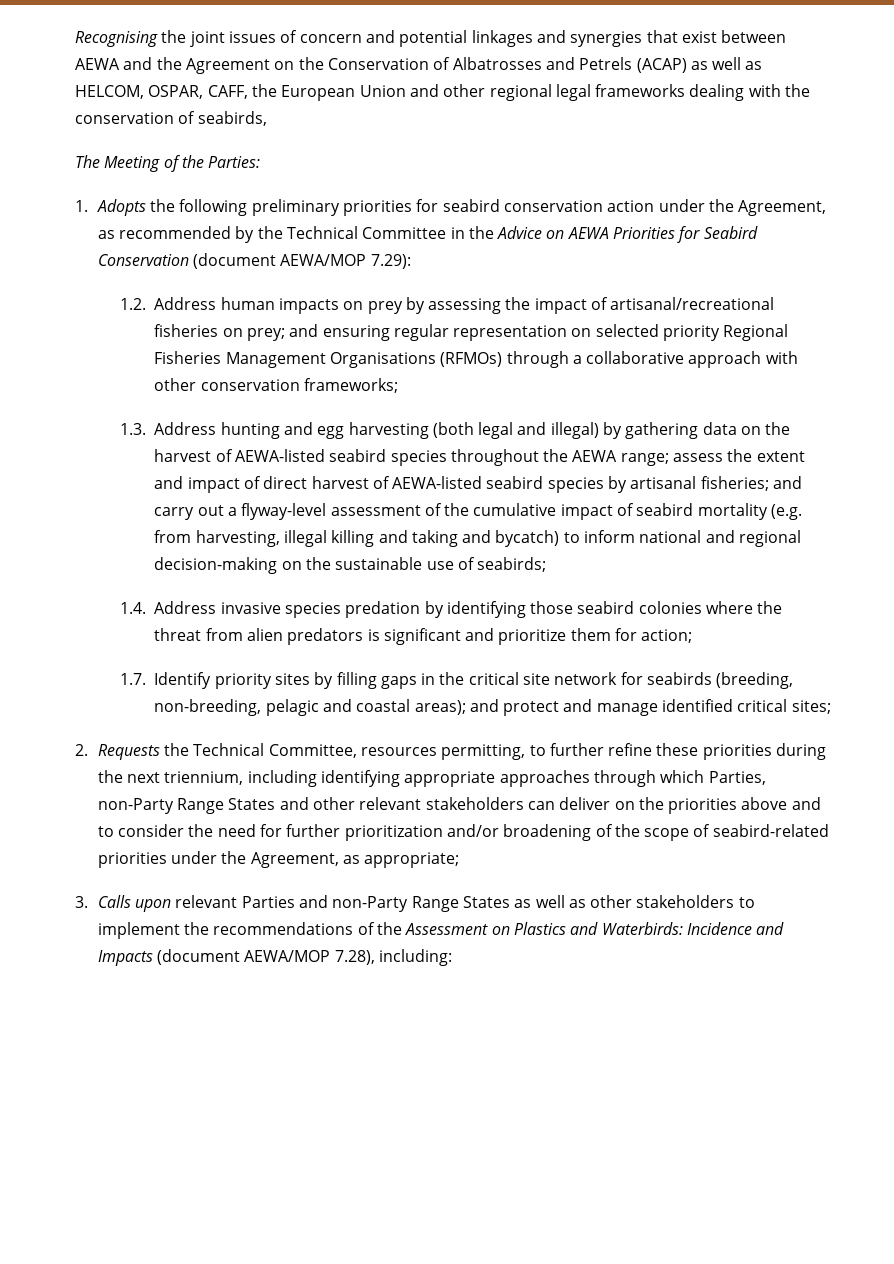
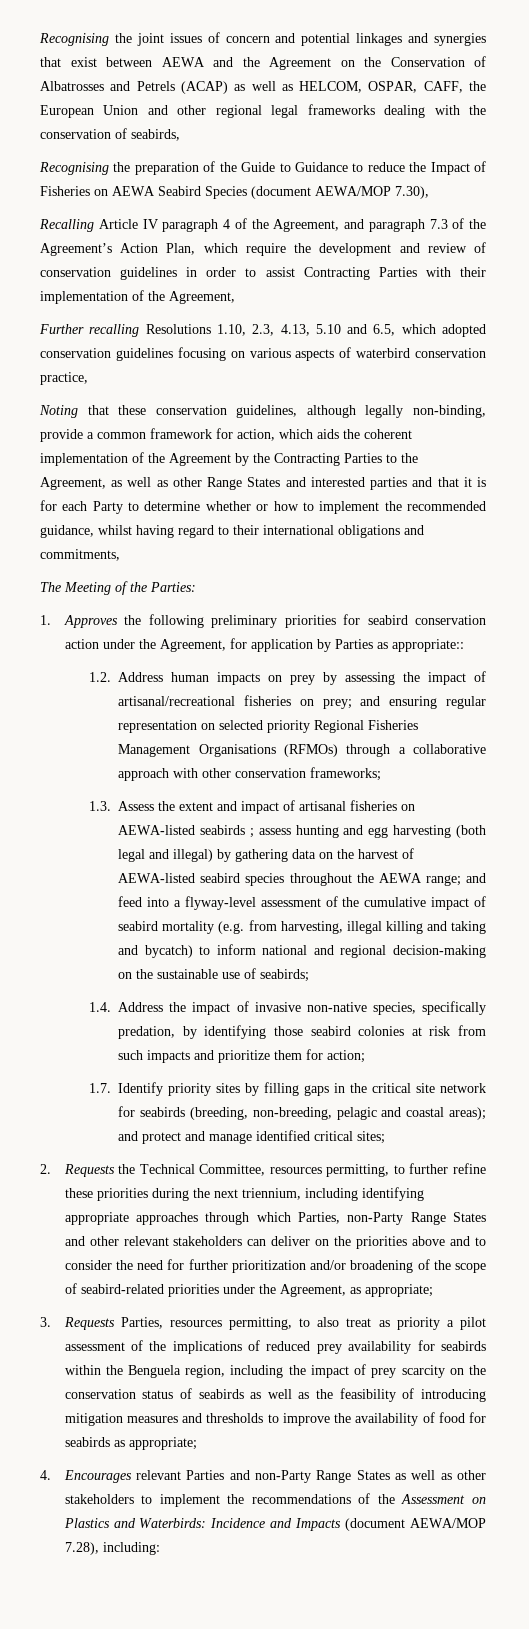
(267, 118) none -> [39,161,487,175] [40,186,429,199] [39,218,486,232] [40,242,487,256] [40,267,486,280] [40,290,235,304] [39,324,487,337] [40,347,486,361] [40,372,88,385] [39,405,486,418] [40,428,412,442] [40,452,418,466] [40,477,486,490] [40,500,487,514] [40,525,424,538] [40,549,120,561] // Recognising the preparation of the Guide to Guidance to reduce the Impact of Fisheries on AEWA Seabird Species (document AEWA/MOP 7.30), // Recalling Article IV paragraph 4 of the Agreement, and paragraph 7.3 of the Agreement’s Action Plan, which require the development and review of conservation guidelines in order to assist Contracting Parties with their implementation of the Agreement, // Further recalling Resolutions 1.10, 2.3, 4.13, 5.10 and 6.5, which adopted conservation guidelines focusing on various aspects of waterbird conservation practice, // Noting that these conservation guidelines, although legally non-binding, provide a common framework for action, which aids the coherent implementation of the Agreement by the Contracting Parties to the Agreement, as well as other Range States and interested parties and that it is for each Party to determine whether or how to implement the recommended guidance, whilst having regard to their international obligations and commitments,
[96,199,146,216] Adopts -> [63,615,118,628] Approves
[97,226,758,243] [97,253,411,269] as recommended by the Technical Committee in the Advice on AEWA Priorities for Seabird Conservation (document AEWA/MOP 7.29): -> [229,638,464,652] for application by Parties as appropriate::
[154,422,217,435] Address -> [118,800,416,814] [118,825,291,838] Assess the extent and impact of artisanal fisheries on AEWA-listed seabirds ; assess
[673,449,805,462] [154,476,803,493] [154,505,224,520] assess the extent and impact of direct harvest of AEWA-listed seabird species by artisanal fisheries; and carry out -> [466,873,487,883] [118,896,170,907] and feed into
[220,601,421,618] invasive species predation -> [169,1001,487,1015] [118,1026,176,1039] the impact of invasive non-native species, specifically predation,
[706,601,783,614] [154,628,461,645] where the threat from alien predators is significant -> [411,1025,487,1036] [118,1050,191,1063] at risk from such impacts
[97,895,171,912] Calls upon -> [63,1317,487,1330] [64,1340,487,1354] [64,1364,486,1378] [64,1388,486,1402] [64,1412,486,1426] [64,1437,197,1450] [40,1470,132,1483] Requests Parties, resources permitting, to also treat as priority a pilot assessment of the implications of reduced prey availability for seabirds within the Benguela region, including the impact of prey scarcity on the conservation status of seabirds as well as the feasibility of introducing mitigation measures and thresholds to improve the availability of food for seabirds as appropriate; // 4. Encourages

